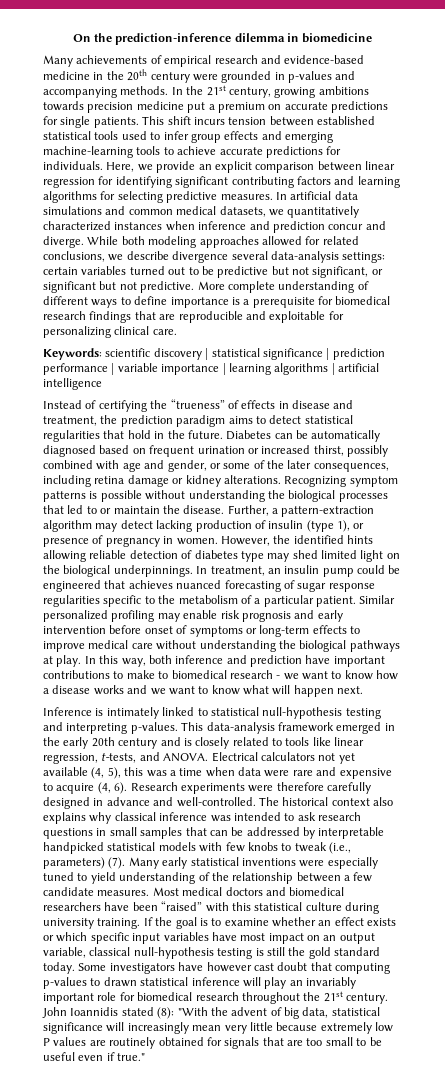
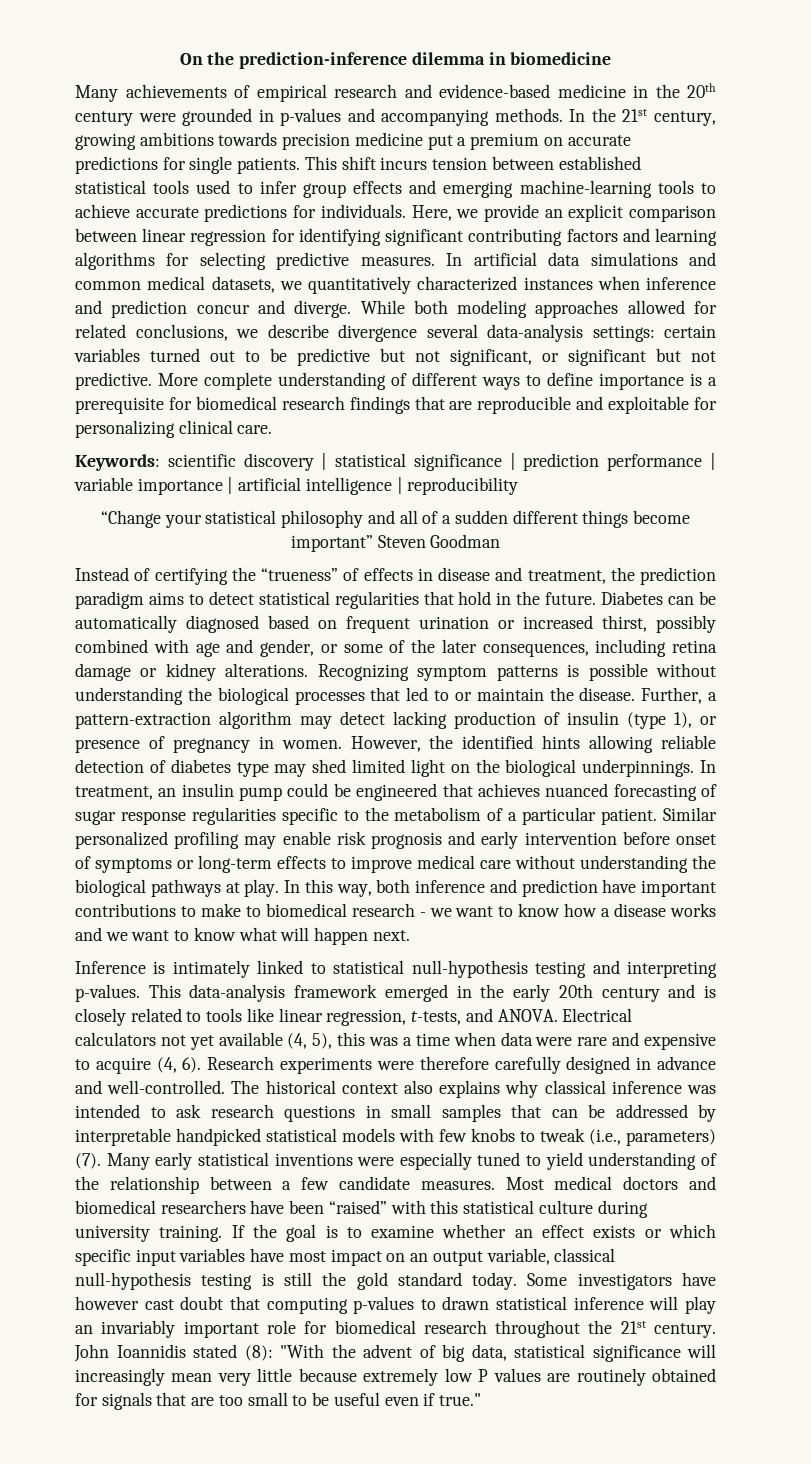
[228,363,335,375] learning algorithms | -> (234, 485) none
(102, 384) none -> [396,477,519,495] [101,510,690,528] [290,534,501,552] | reproducibility // “Change your statistical philosophy and all of a sudden different things become important” Steven Goodman

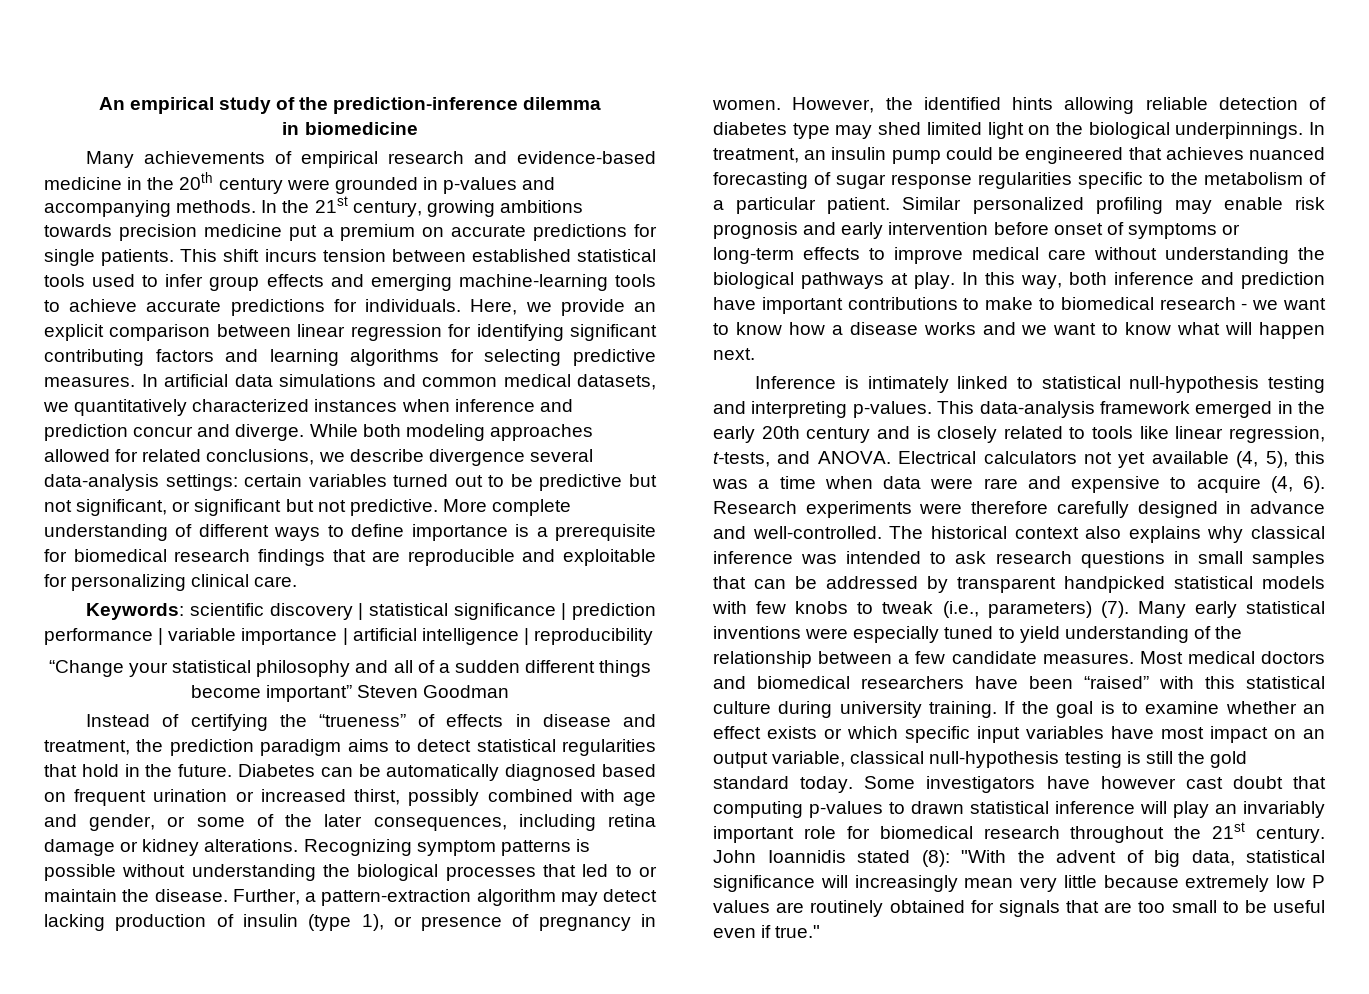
[179,53,203,65] On -> [98,97,295,114] An empirical study of
(485, 58) none -> (602, 103) //
[75,1128,171,1146] interpretable -> [957,577,1056,593] transparent

